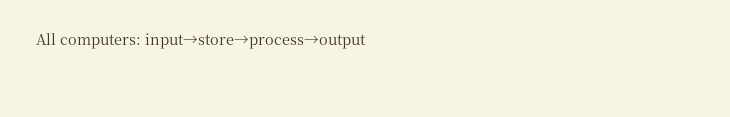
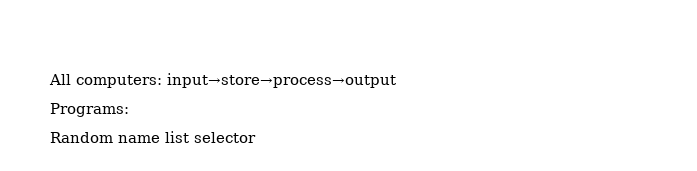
(366, 41) none -> [50,103,129,117] [50,131,256,143] // Programs: // Random name list selector

